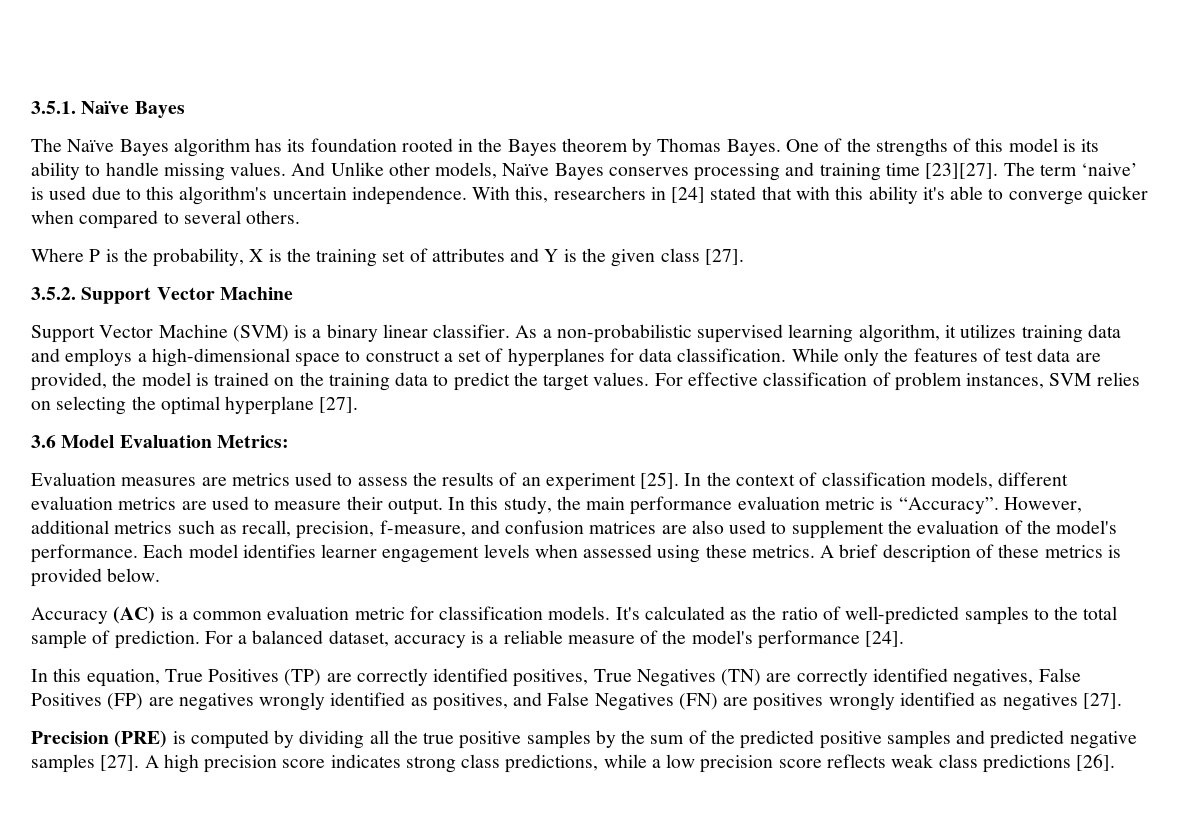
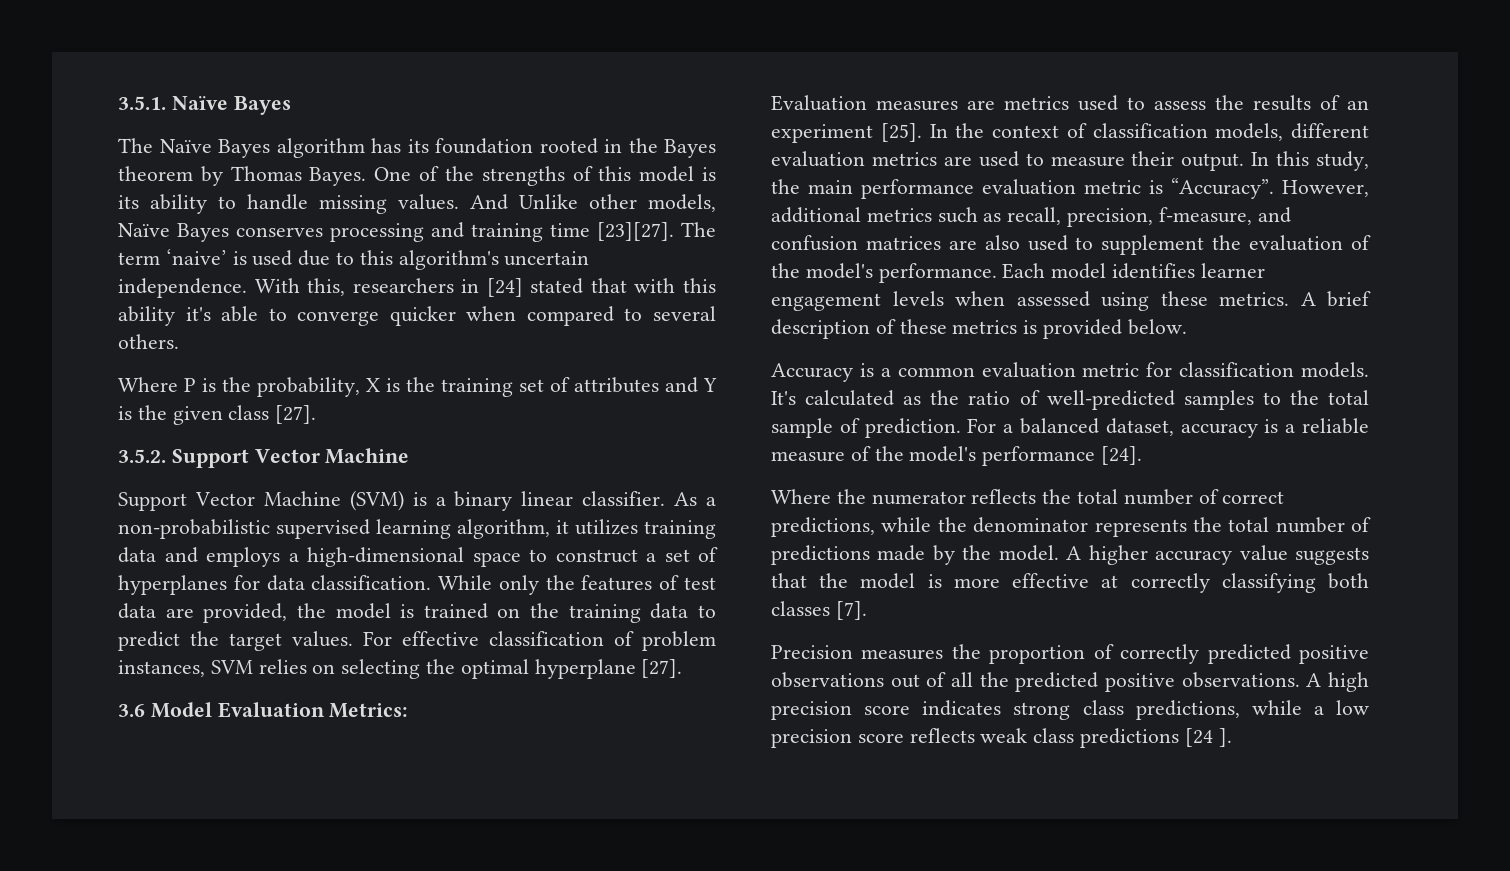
[113,606,156,624] (AC) -> (853, 372) none
[31,668,1081,687] [31,692,1122,711] [31,730,1137,749] [31,754,140,773] In this equation, True Positives (TP) are correctly identified positives, True Negatives (TN) are correctly identified negatives, False Positives (FP) are negatives wrongly identified as positives, and False Negatives (FN) are positives wrongly identified as negatives [27]. // Precision (PRE) is computed by dividing all the true positive samples by the sum of the predicted positive samples and predicted negative samples [27]. -> [771,489,1285,505] [771,517,1371,537] [771,545,1369,565] [771,573,1369,593] [771,601,867,620] [771,644,1369,664] [771,672,1300,692] Where the numerator reflects the total number of correct predictions, while the denominator represents the total number of predictions made by the model. A higher accuracy value suggests that the model is more effective at correctly classifying both classes [7]. // Precision measures the proportion of correctly predicted positive observations out of all the predicted positive observations.
[1076,754,1116,771] [26]. -> [1184,728,1232,747] [24 ].

